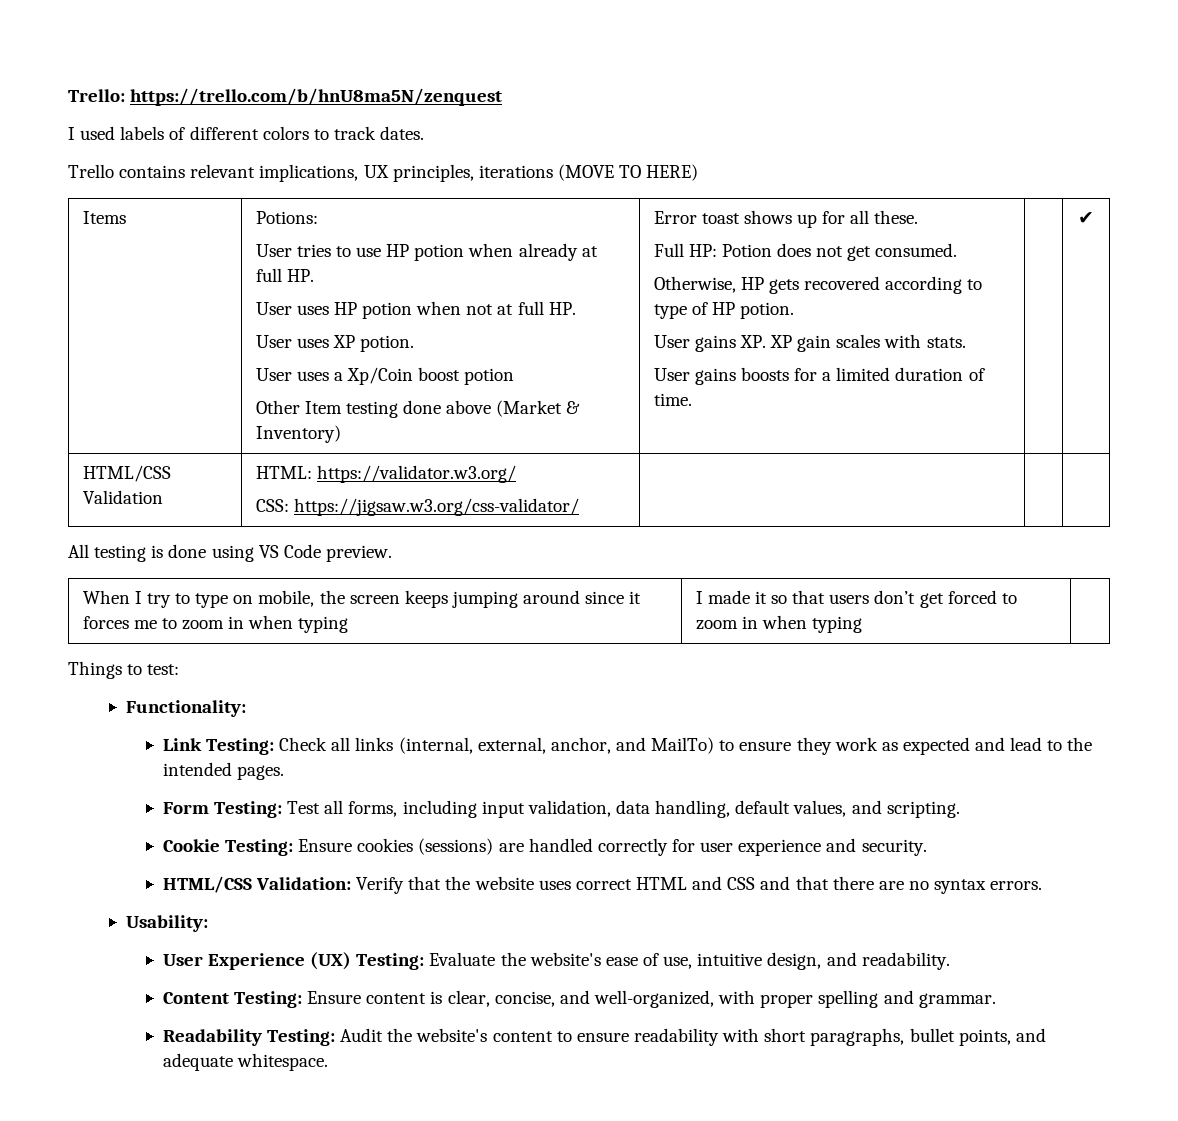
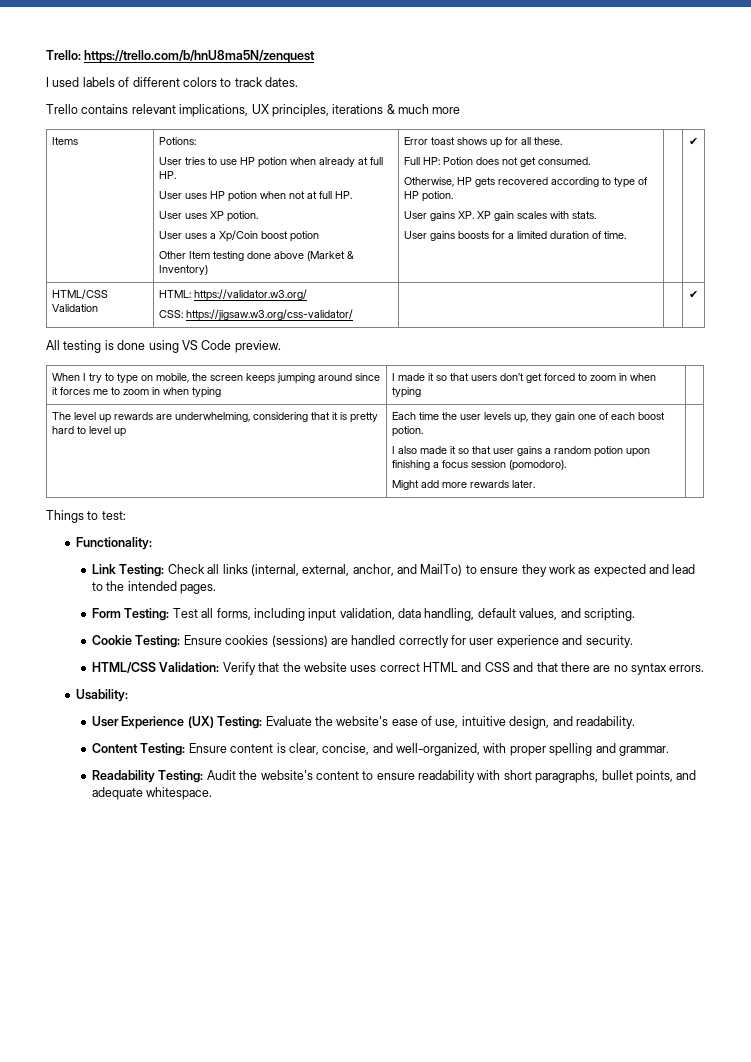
[557,164,699,181] (MOVE TO HERE) -> [386,104,461,114] & much more
(579, 507) none -> [689,291,698,298] ✔
(862, 624) none -> [51,412,378,423] [51,426,126,437] [391,412,665,423] [391,426,423,437] [391,446,650,457] [391,460,566,471] [391,480,535,490] // The level up rewards are underwhelming, considering that it is pretty hard to level up | Each time the user levels up, they gain one of each boost potion. // I also made it so that user gains a random potion upon finishing a focus session (pomodoro). // Might add more rewards later. |

